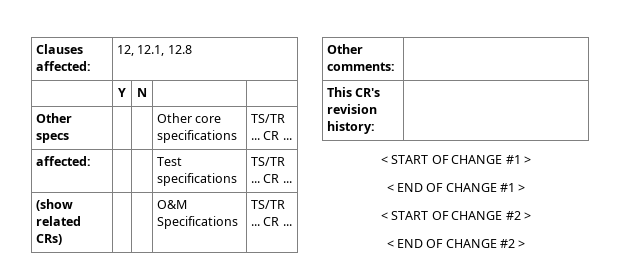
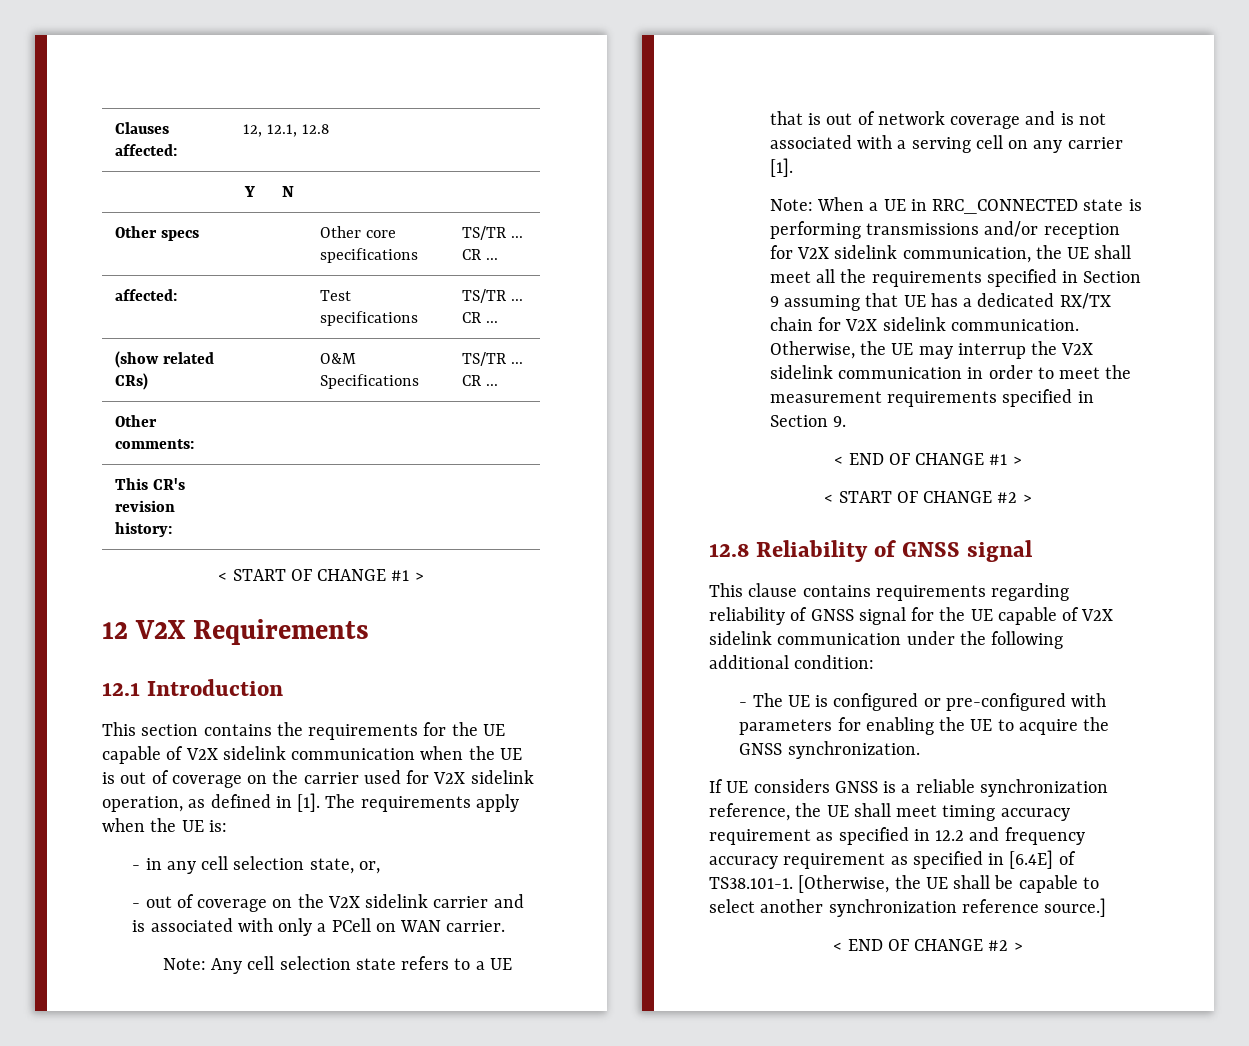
(531, 160) none -> [102,619,370,645] [102,679,284,696] [102,722,505,740] [102,746,522,764] [102,770,534,788] [102,793,519,812] [102,818,227,832] [132,856,380,874] [132,894,524,912] [132,918,506,936] [162,956,512,974] [769,111,1106,129] [769,135,1123,153] [769,158,793,177] [769,197,1142,214] [769,221,1120,239] [769,245,1132,263] [769,269,1142,287] [769,293,1111,311] [769,317,1079,331] [769,341,1094,359] [769,365,1132,379] [769,389,1094,407] [769,415,846,427] // 12 V2X Requirements // 12.1 Introduction // This section contains the requirements for the UE capable of V2X sidelink communication when the UE is out of coverage on the carrier used for V2X sidelink operation, as defined in [1]. The requirements apply when the UE is: // - in any cell selection state, or, // - out of coverage on the V2X sidelink carrier and is associated with only a PCell on WAN carrier. // Note: Any cell selection state refers to a UE that is out of network coverage and is not associated with a serving cell on any carrier [1]. // Note: When a UE in RRC_CONNECTED state is performing transmissions and/or reception for V2X sidelink communication, the UE shall meet all the requirements specified in Section 9 assuming that UE has a dedicated RX/TX chain for V2X sidelink communication. Otherwise, the UE may interrup the V2X sidelink communication in order to meet the measurement requirements specified in Section 9.
(531, 216) none -> [709,540,1033,562] [709,583,1070,601] [709,607,1114,625] [709,631,1064,649] [709,655,875,669] [739,693,1107,711] [739,717,1110,735] [739,741,920,759] [709,779,1108,797] [709,803,1070,821] [709,827,1085,845] [709,850,1076,869] [709,875,1099,893] [709,898,1107,917] // 12.8 Reliability of GNSS signal // This clause contains requirements regarding reliability of GNSS signal for the UE capable of V2X sidelink communication under the following additional condition: // - The UE is configured or pre-configured with parameters for enabling the UE to acquire the GNSS synchronization. // If UE considers GNSS is a reliable synchronization reference, the UE shall meet timing accuracy requirement as specified in 12.2 and frequency accuracy requirement as specified in [6.4E] of TS38.101-1. [Otherwise, the UE shall be capable to select another synchronization reference source.]

